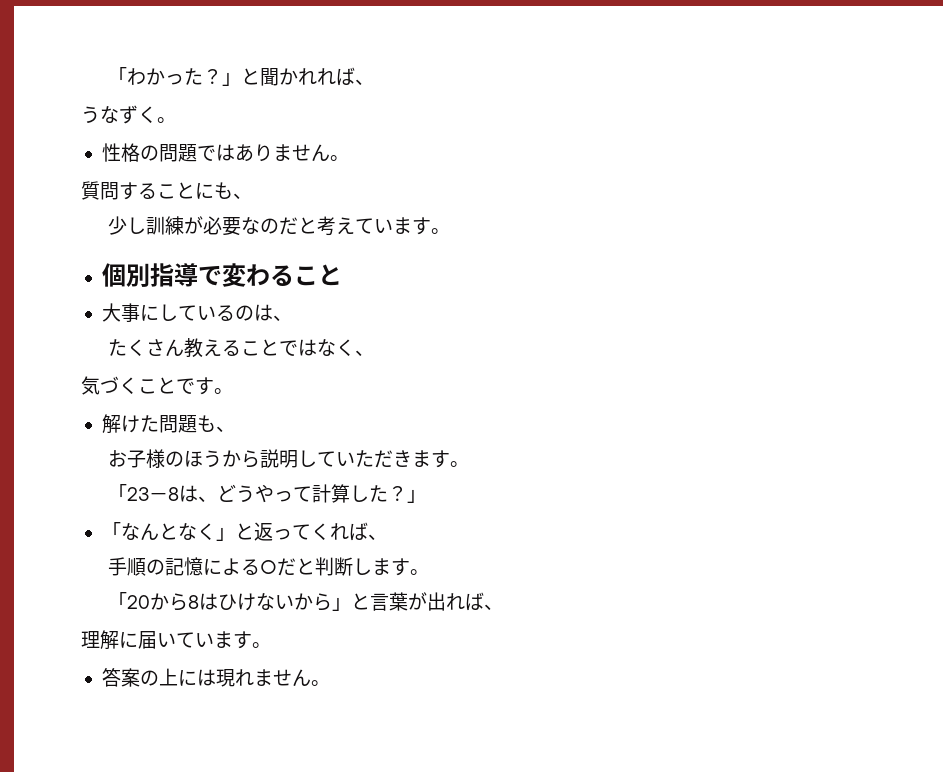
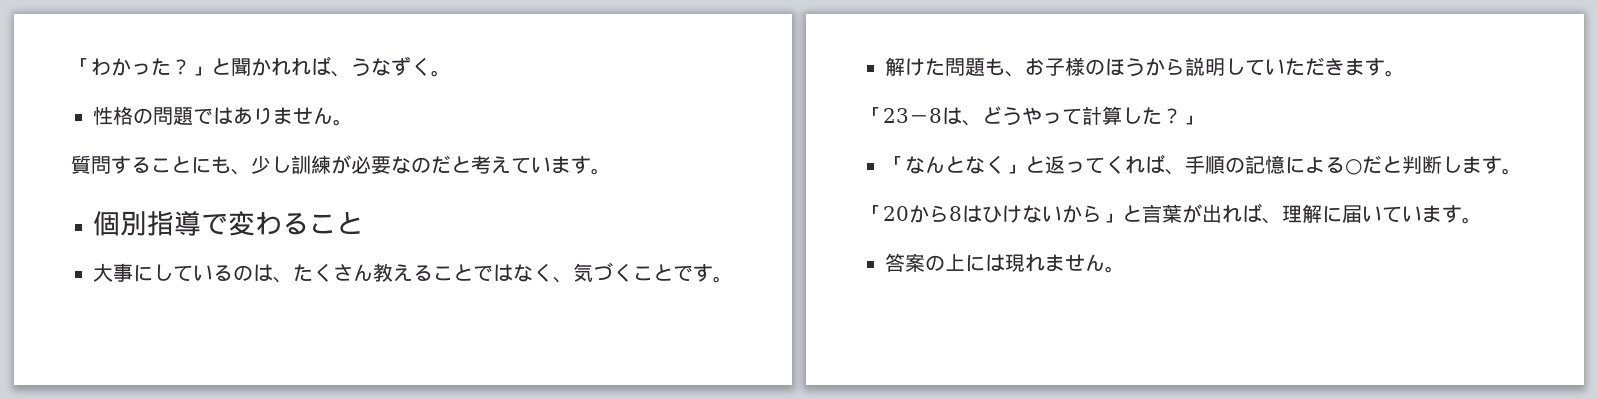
(374, 82) // -> (351, 74) none
(252, 196) // -> (251, 172) none
(292, 318) // -> (293, 280) none
(374, 353) // -> (573, 280) none
(235, 429) // -> (1025, 74) none
(387, 537) // -> (1185, 172) none
(503, 607) // -> (1282, 221) none

